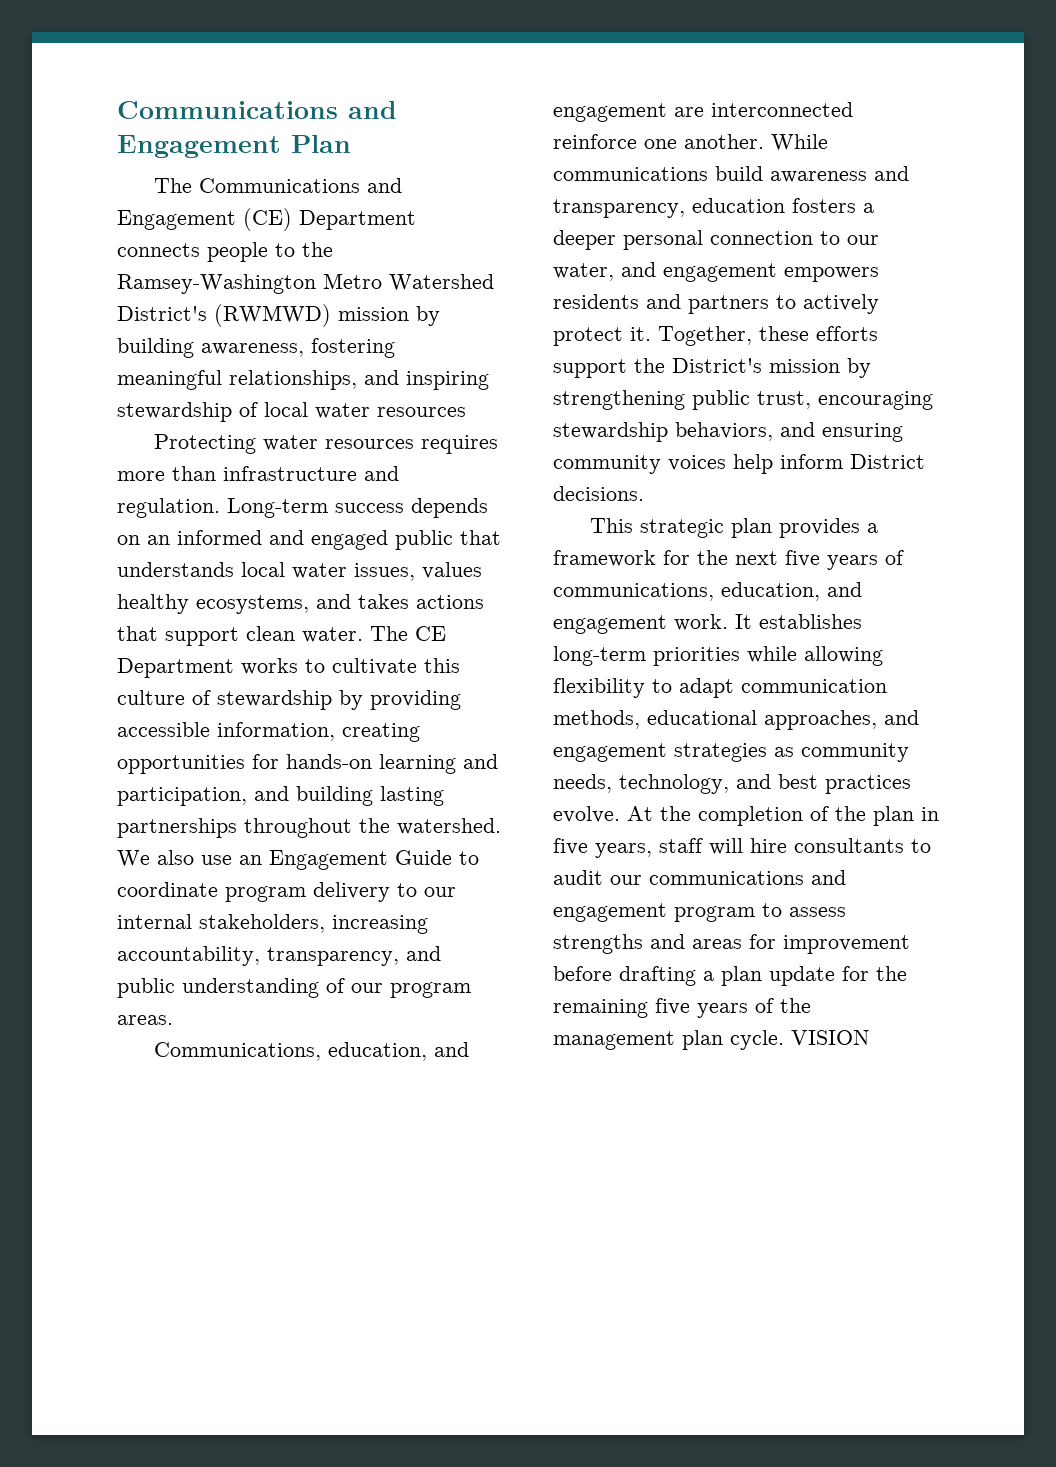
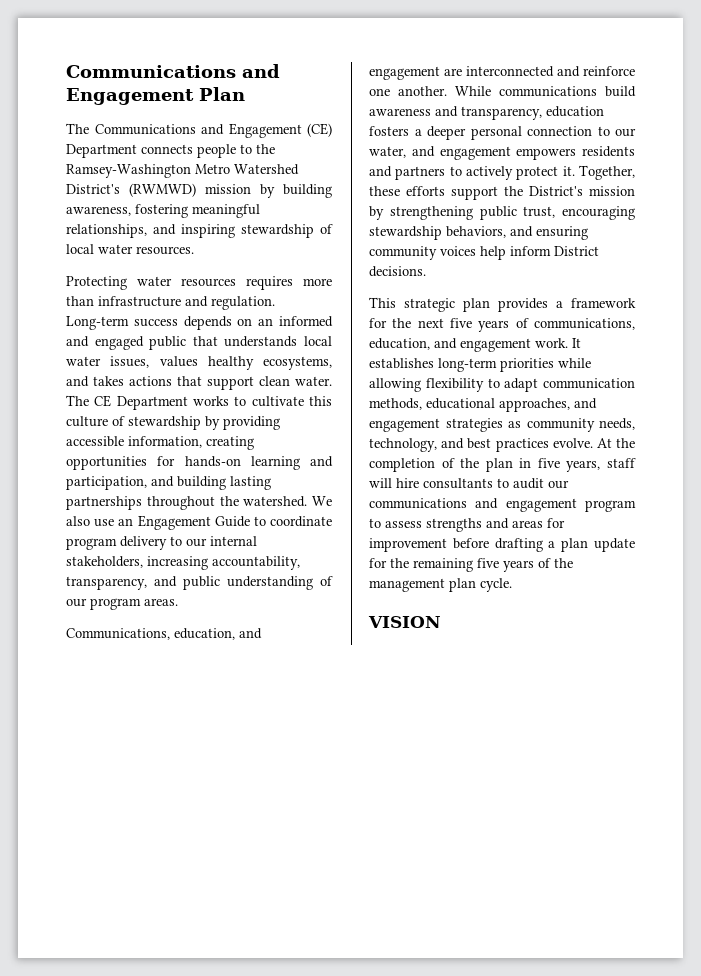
[377,407,466,417] resources -> [136,246,194,255] resources.
(853, 109) none -> [557,66,580,77] and
(784, 1040) none -> (512, 585) //

